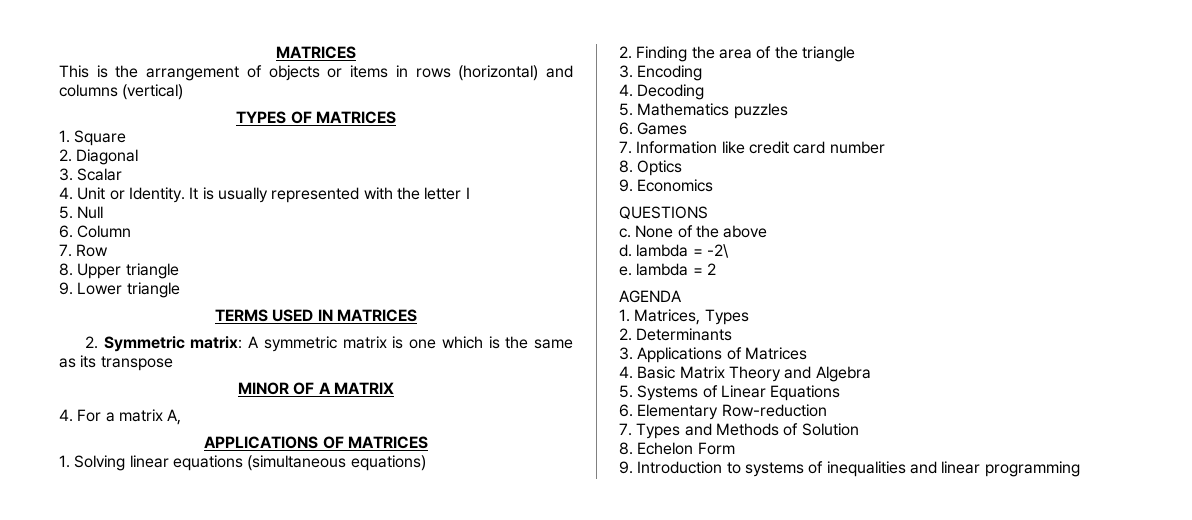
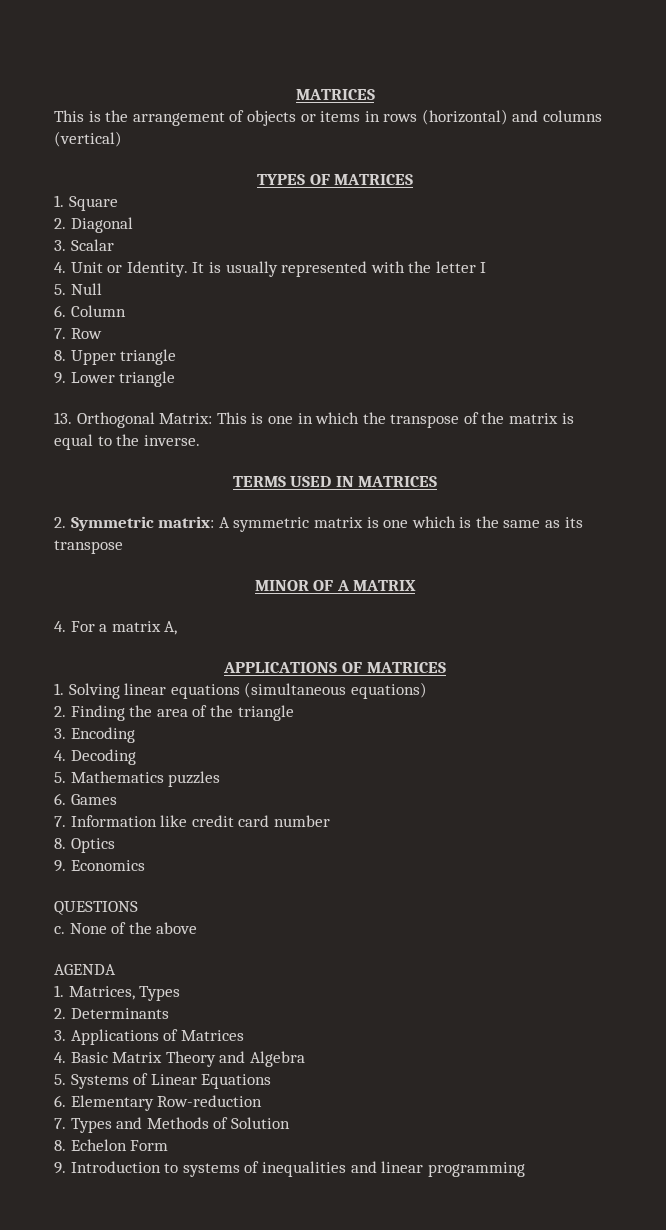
(180, 290) none -> [54,412,574,428] [54,434,200,450] // 13. Orthogonal Matrix: This is one in which the transpose of the matrix is equal to the inverse.
[619,244,729,258] [619,263,716,276] // d. lambda = -2\ // e. lambda = 2 -> (198, 928) none

